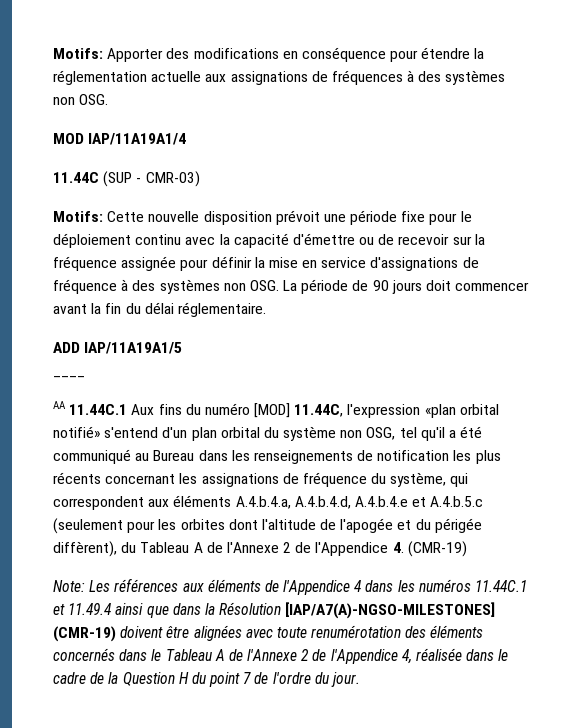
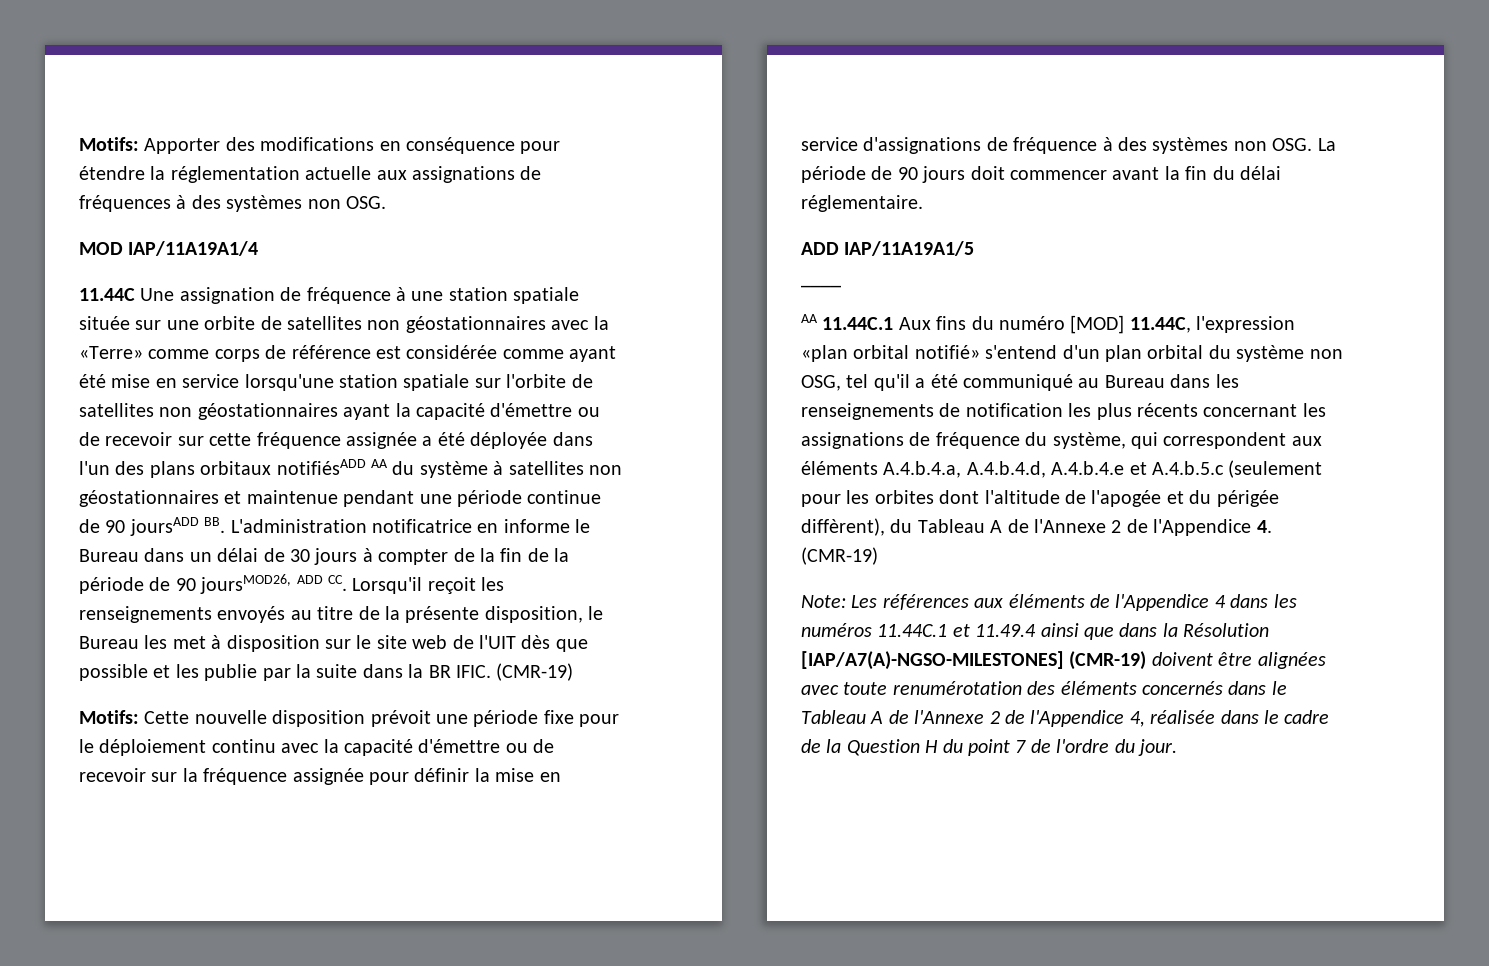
[103,171,200,187] (SUP - CMR-03) -> [140,287,580,304] [79,316,609,333] [79,345,617,362] [79,374,593,391] [79,403,600,420] [79,432,593,449] [79,459,622,478] [79,490,602,507] [79,517,591,536] [79,548,570,565] [79,574,505,594] [79,606,604,623] [79,635,588,652] [79,663,574,681] Une assignation de fréquence à une station spatiale située sur une orbite de satellites non géostationnaires avec la «Terre» comme corps de référence est considérée comme ayant été mise en service lorsqu'une station spatiale sur l'orbite de satellites non géostationnaires ayant la capacité d'émettre ou de recevoir sur cette fréquence assignée a été déployée dans l'un des plans orbitaux notifiésADD AA du système à satellites non géostationnaires et maintenue pendant une période continue de 90 joursADD BB. L'administration notificatrice en informe le Bureau dans un délai de 30 jours à compter de la fin de la période de 90 joursMOD26, ADD CC. Lorsqu'il reçoit les renseignements envoyés au titre de la présente disposition, le Bureau les met à disposition sur le site web de l'UIT dès que possible et les publie par la suite dans la BR IFIC. (CMR-19)

